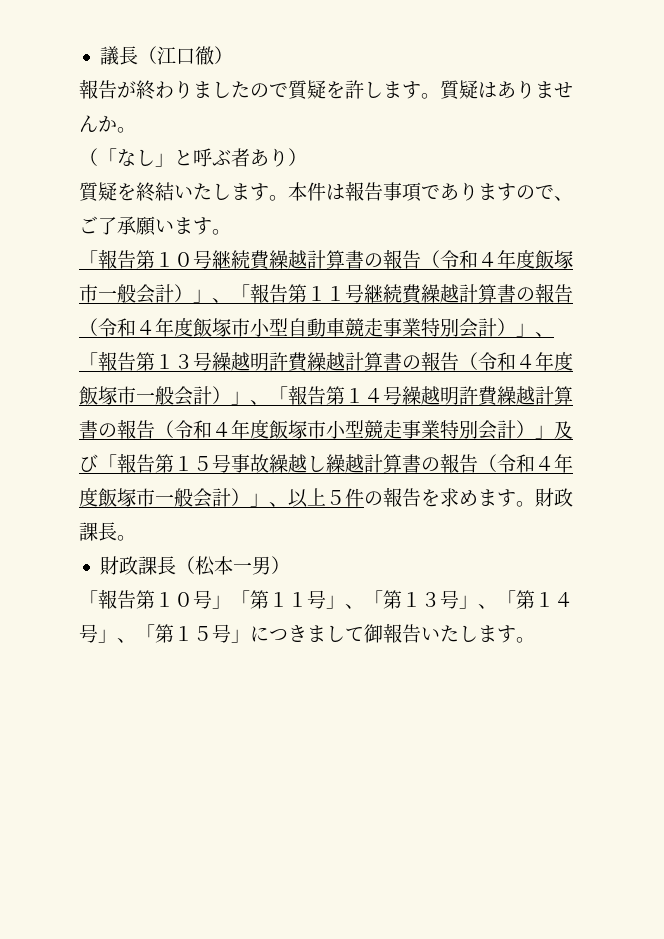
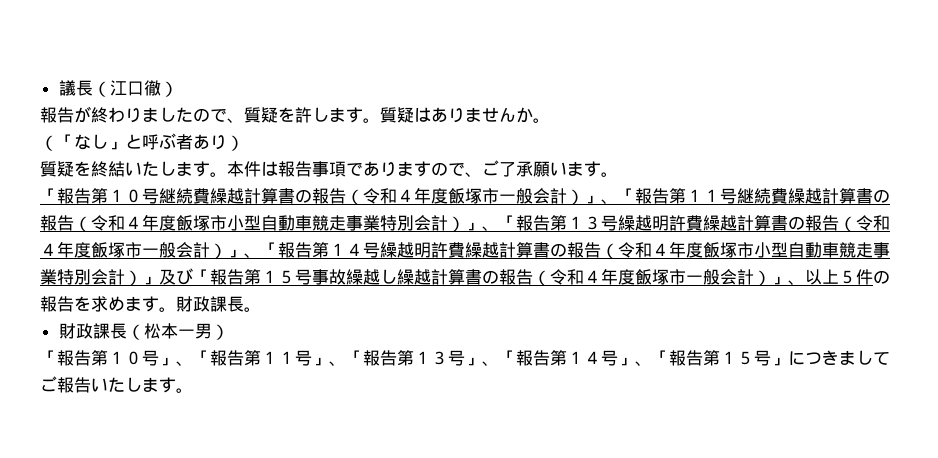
(288, 90) none -> [227,118,244,123] 、
(364, 429) none -> [788,242,839,258] 自動車
[231,590,250,607] 「 -> [176,350,244,366] 、「報告
(383, 598) none -> [363,350,397,366] 報告
(516, 598) none -> [516,350,550,366] 報告
(155, 632) none -> [669,350,703,366] 報告
[364,624,383,643] 御 -> [40,376,57,392] ご

